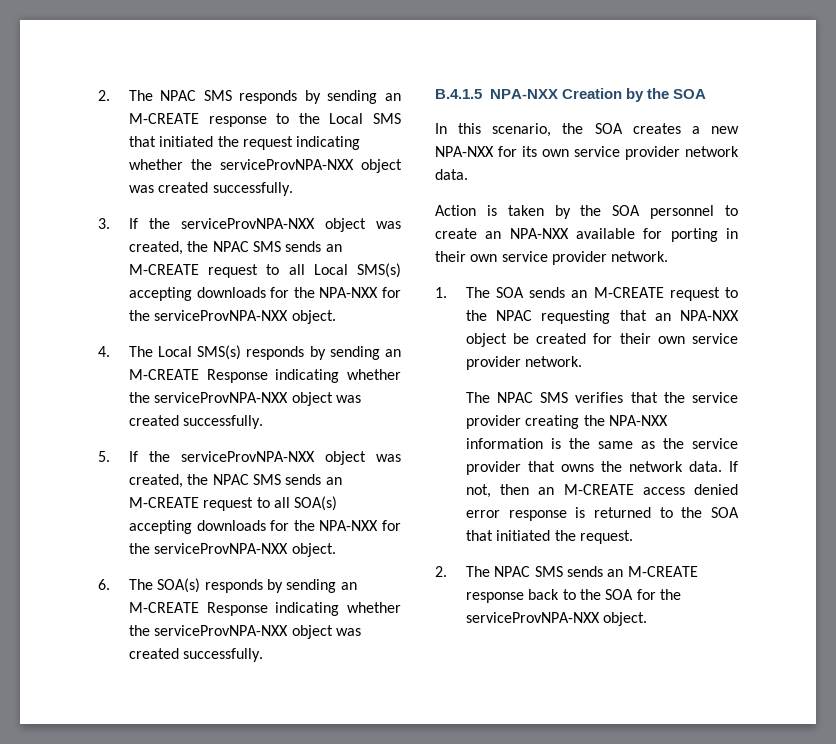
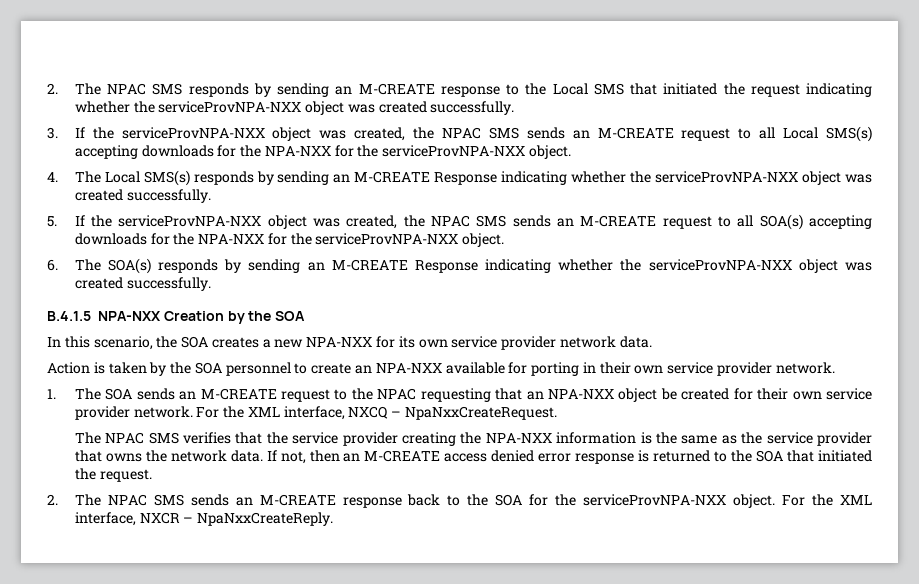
(583, 361) none -> [196,406,558,420] For the XML interface, NXCQ – NpaNxxCreateRequest.
(648, 619) none -> [782,494,872,506] [74,512,334,526] For the XML interface, NXCR – NpaNxxCreateReply.

